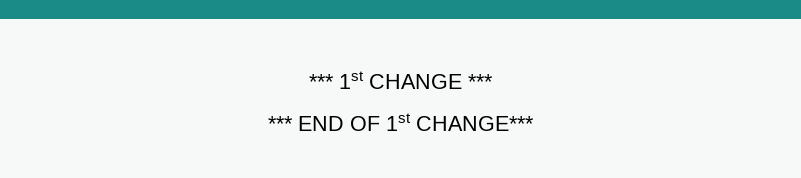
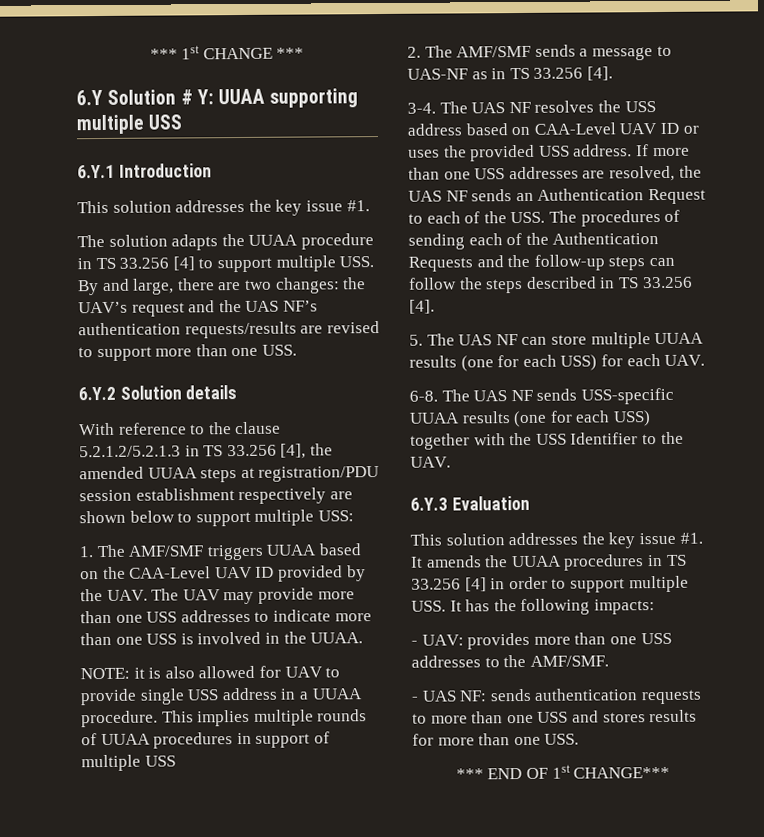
(493, 81) none -> [76,88,359,108] [76,114,183,135] [77,163,212,179] [77,199,370,216] [77,233,374,251] [77,255,375,273] [78,277,367,296] [78,300,318,317] [78,321,380,339] [78,344,297,362] [78,385,238,401] [79,421,282,436] [79,443,333,459] [79,466,380,483] [79,487,353,505] [79,509,354,527] [79,543,361,561] [80,565,366,582] [80,587,355,605] [80,609,372,624] [80,631,364,646] [80,665,341,680] [80,687,363,706] [81,709,368,728] [81,731,330,749] [81,754,176,772] [407,44,672,61] [407,66,613,81] [407,100,656,114] [407,122,699,136] [408,144,690,162] [408,165,702,182] [408,188,706,205] [408,209,681,227] [408,232,660,250] [408,254,675,272] [408,276,693,294] [409,299,435,314] [409,332,705,349] [409,354,706,372] [409,387,674,405] [409,410,651,428] [410,431,684,450] [410,456,451,468] [410,495,530,511] [410,532,703,549] [410,554,687,571] [411,575,689,593] [411,598,655,616] [411,632,672,650] [411,654,609,668] [411,688,702,705] [412,709,698,724] [412,733,580,746] // 6.Y Solution # Y: UUAA supporting multiple USS // 6.Y.1 Introduction // This solution addresses the key issue #1. // The solution adapts the UUAA procedure in TS 33.256 [4] to support multiple USS. By and large, there are two changes: the UAV’s request and the UAS NF’s authentication requests/results are revised to support more than one USS. // 6.Y.2 Solution details // With reference to the clause 5.2.1.2/5.2.1.3 in TS 33.256 [4], the amended UUAA steps at registration/PDU session establishment respectively are shown below to support multiple USS: // 1. The AMF/SMF triggers UUAA based on the CAA-Level UAV ID provided by the UAV. The UAV may provide more than one USS addresses to indicate more than one USS is involved in the UUAA. // NOTE: it is also allowed for UAV to provide single USS address in a UUAA procedure. This implies multiple rounds of UUAA procedures in support of multiple USS // 2. The AMF/SMF sends a message to UAS-NF as in TS 33.256 [4]. // 3-4. The UAS NF resolves the USS address based on CAA-Level UAV ID or uses the provided USS address. If more than one USS addresses are resolved, the UAS NF sends an Authentication Request to each of the USS. The procedures of sending each of the Authentication Requests and the follow-up steps can follow the steps described in TS 33.256 [4]. // 5. The UAS NF can store multiple UUAA results (one for each USS) for each UAV. // 6-8. The UAS NF sends USS-specific UUAA results (one for each USS) together with the USS Identifier to the UAV. // 6.Y.3 Evaluation // This solution addresses the key issue #1. It amends the UUAA procedures in TS 33.256 [4] in order to support multiple USS. It has the following impacts: // - UAV: provides more than one USS addresses to the AMF/SMF. // - UAS NF: sends authentication requests to more than one USS and stores results for more than one USS.

